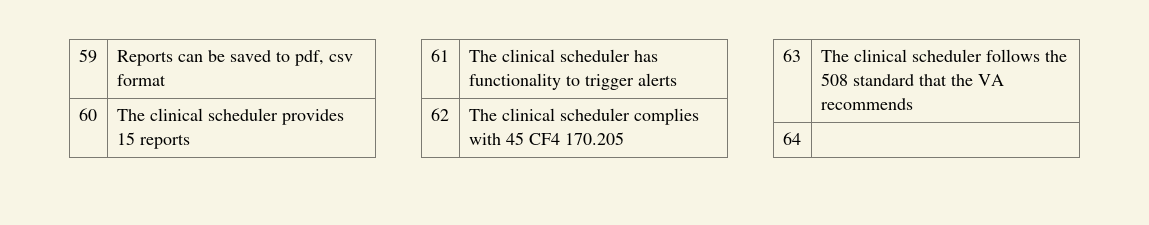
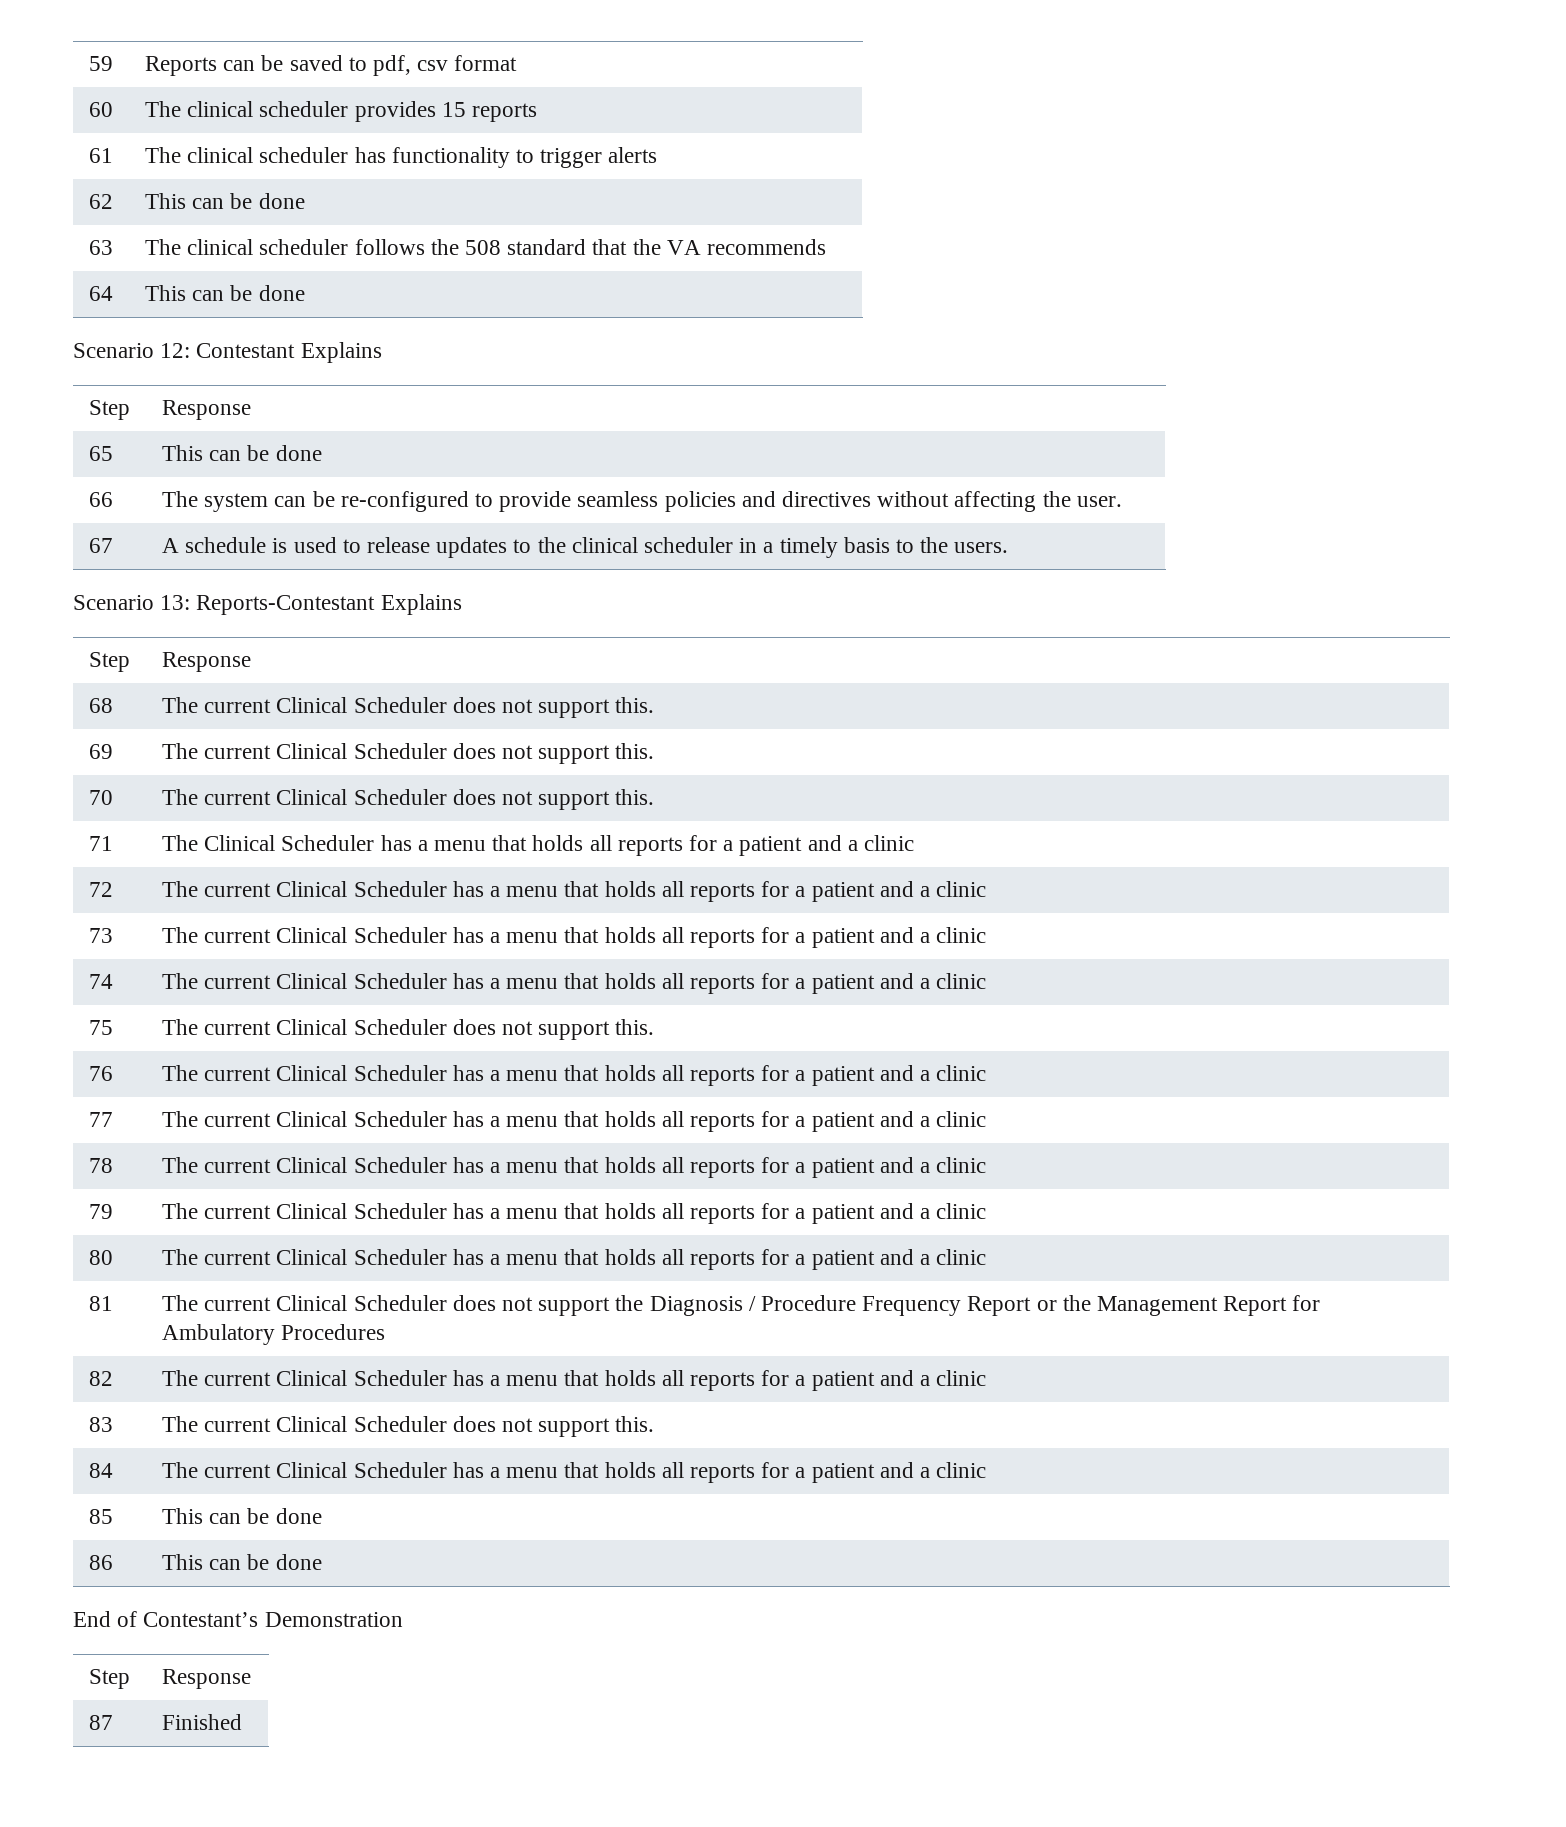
[468,108,699,125] [468,132,624,145] The clinical scheduler complies with 45 CF4 170.205 -> [144,193,305,209] This can be done
(801, 138) none -> [144,285,305,301] [73,342,382,363] [88,400,130,420] [161,400,251,420] [88,446,113,461] [161,445,322,461] [88,492,113,507] [161,491,1122,512] [88,538,113,553] [161,537,1009,558] [73,594,462,615] [88,652,130,672] [161,652,251,672] [88,698,113,713] [161,697,655,718] [88,744,113,759] [161,743,655,764] [88,790,113,805] [161,789,655,810] [88,836,113,851] [161,835,915,856] [88,882,113,897] [161,881,987,902] [88,928,113,943] [161,927,987,948] [88,974,113,989] [161,973,987,994] [88,1020,113,1035] [161,1019,655,1040] [88,1066,113,1081] [161,1065,987,1086] [88,1112,113,1127] [161,1111,987,1132] [88,1158,113,1173] [161,1157,987,1178] [88,1204,113,1219] [161,1203,987,1224] [88,1250,113,1265] [161,1249,987,1270] [88,1296,113,1311] [161,1295,1321,1316] [161,1324,386,1345] [88,1371,113,1386] [161,1370,987,1391] [88,1417,113,1432] [161,1416,655,1437] [88,1463,113,1478] [161,1462,987,1483] [88,1509,113,1524] [161,1508,322,1524] [88,1555,113,1570] [161,1554,322,1570] [73,1611,403,1627] [88,1669,130,1689] [161,1669,251,1689] [88,1715,113,1730] [161,1714,242,1730] This can be done // Scenario 12: Contestant Explains // Step | Response // 65 | This can be done // 66 | The system can be re-configured to provide seamless policies and directives without affecting the user. // 67 | A schedule is used to release updates to the clinical scheduler in a timely basis to the users. // Scenario 13: Reports-Contestant Explains // Step | Response // 68 | The current Clinical Scheduler does not support this. // 69 | The current Clinical Scheduler does not support this. // 70 | The current Clinical Scheduler does not support this. // 71 | The Clinical Scheduler has a menu that holds all reports for a patient and a clinic // 72 | The current Clinical Scheduler has a menu that holds all reports for a patient and a clinic // 73 | The current Clinical Scheduler has a menu that holds all reports for a patient and a clinic // 74 | The current Clinical Scheduler has a menu that holds all reports for a patient and a clinic // 75 | The current Clinical Scheduler does not support this. // 76 | The current Clinical Scheduler has a menu that holds all reports for a patient and a clinic // 77 | The current Clinical Scheduler has a menu that holds all reports for a patient and a clinic // 78 | The current Clinical Scheduler has a menu that holds all reports for a patient and a clinic // 79 | The current Clinical Scheduler has a menu that holds all reports for a patient and a clinic // 80 | The current Clinical Scheduler has a menu that holds all reports for a patient and a clinic // 81 | The current Clinical Scheduler does not support the Diagnosis / Procedure Frequency Report or the Management Report for Ambulatory Procedures // 82 | The current Clinical Scheduler has a menu that holds all reports for a patient and a clinic // 83 | The current Clinical Scheduler does not support this. // 84 | The current Clinical Scheduler has a menu that holds all reports for a patient and a clinic // 85 | This can be done // 86 | This can be done // End of Contestant’s Demonstration // Step | Response // 87 | Finished

